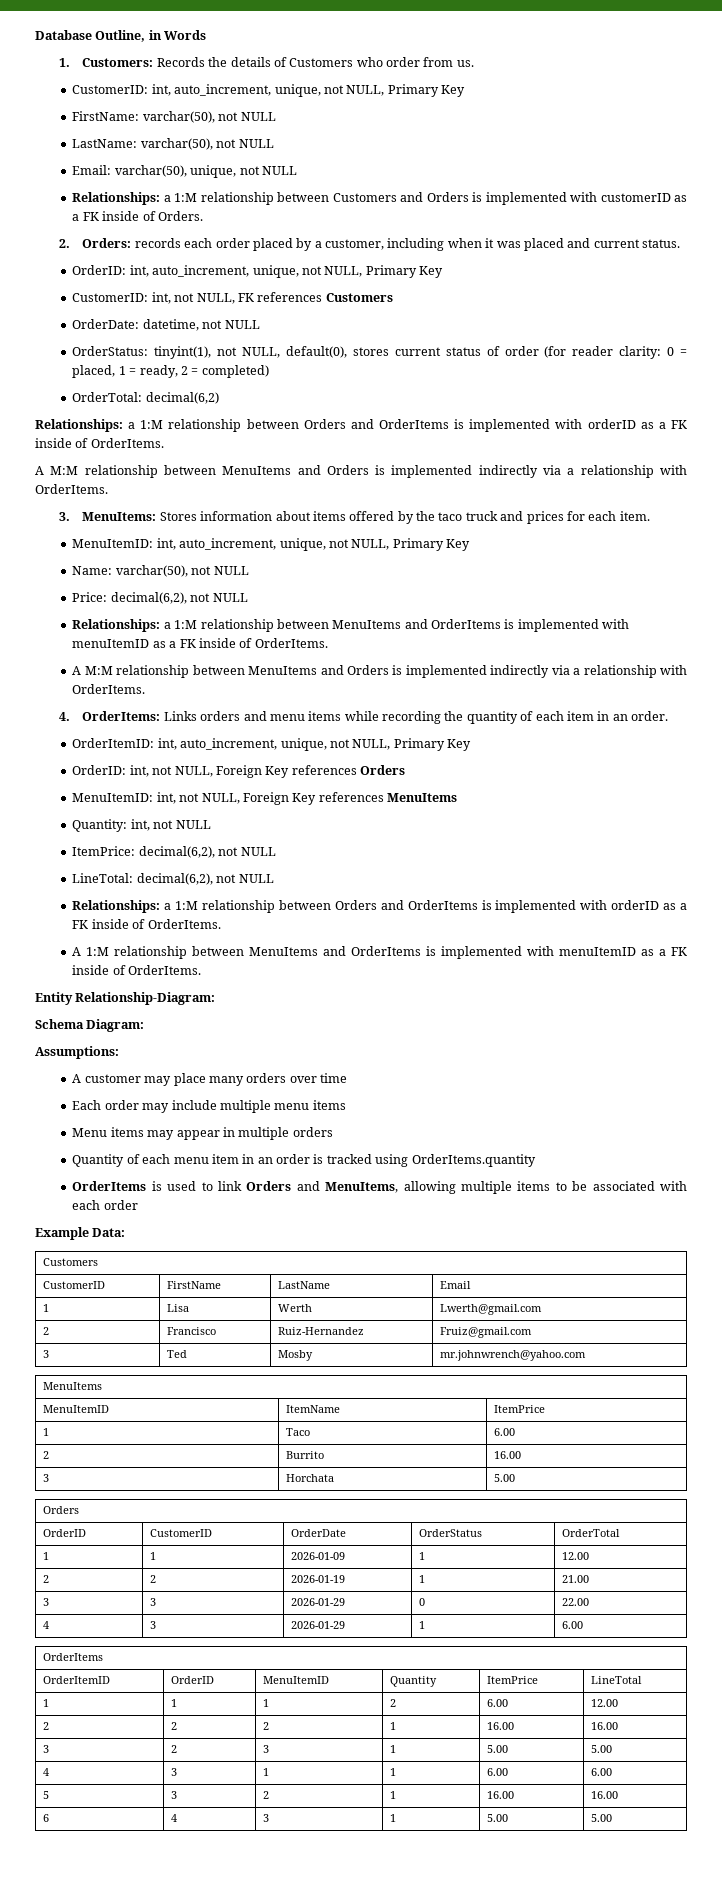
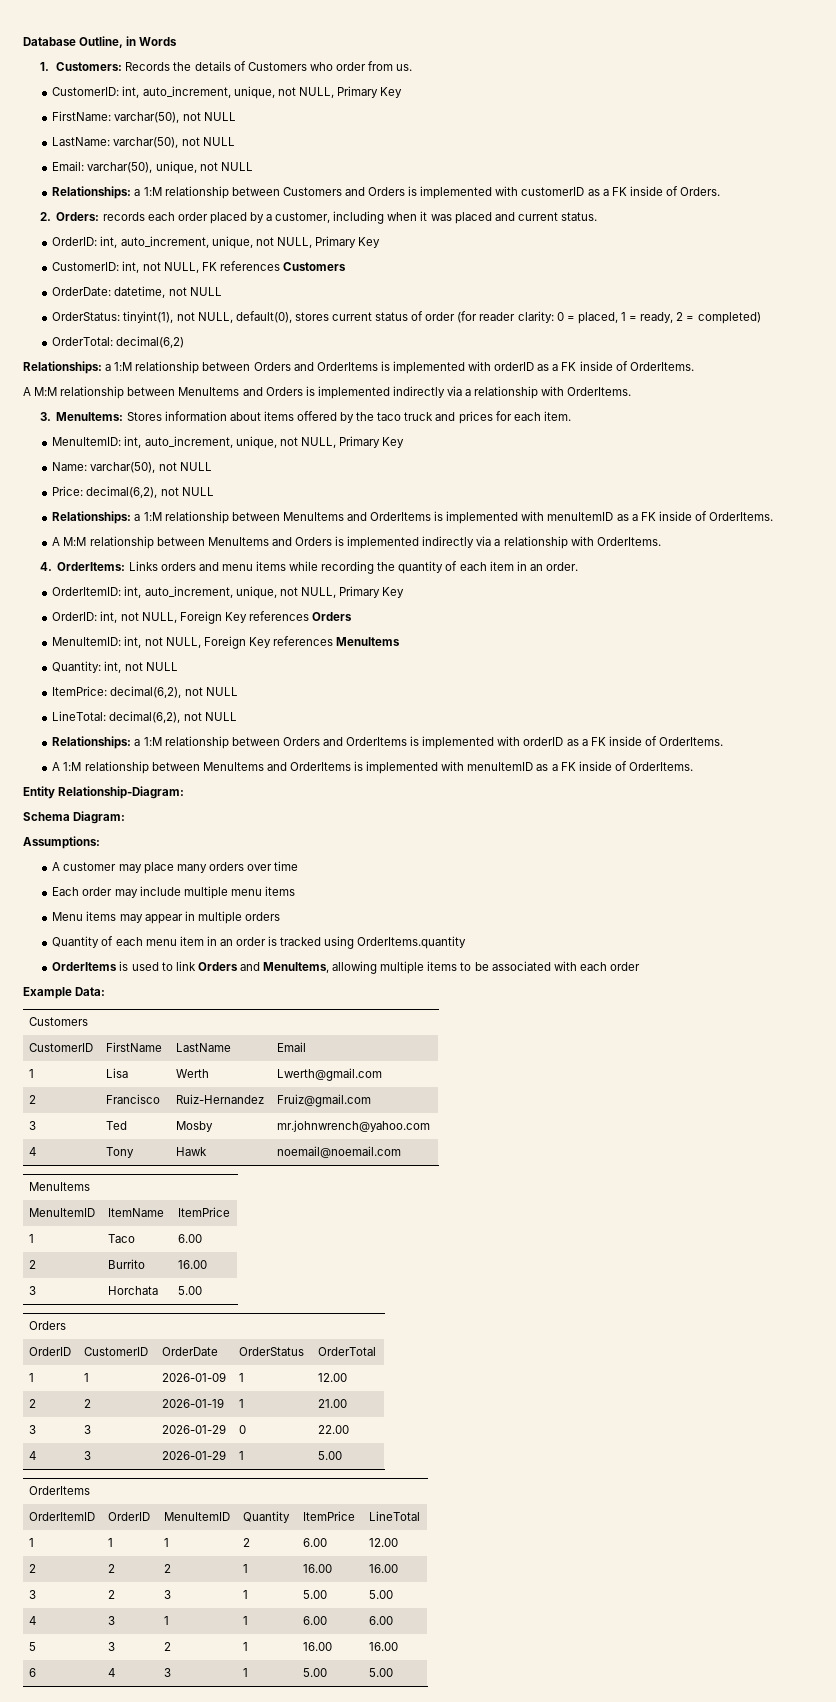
(587, 1355) none -> [29,1147,37,1156] [106,1147,135,1158] [176,1147,208,1156] [277,1146,402,1158] // 4 | Tony | Hawk | noemail@noemail.com
[562,1621,584,1629] 6.00 -> [318,1451,343,1460] 5.00

